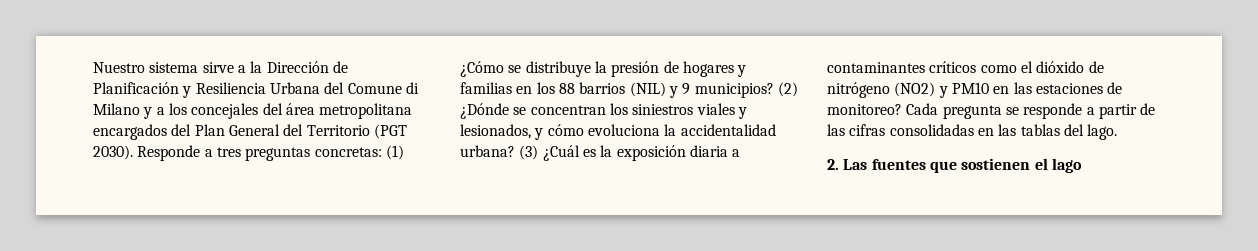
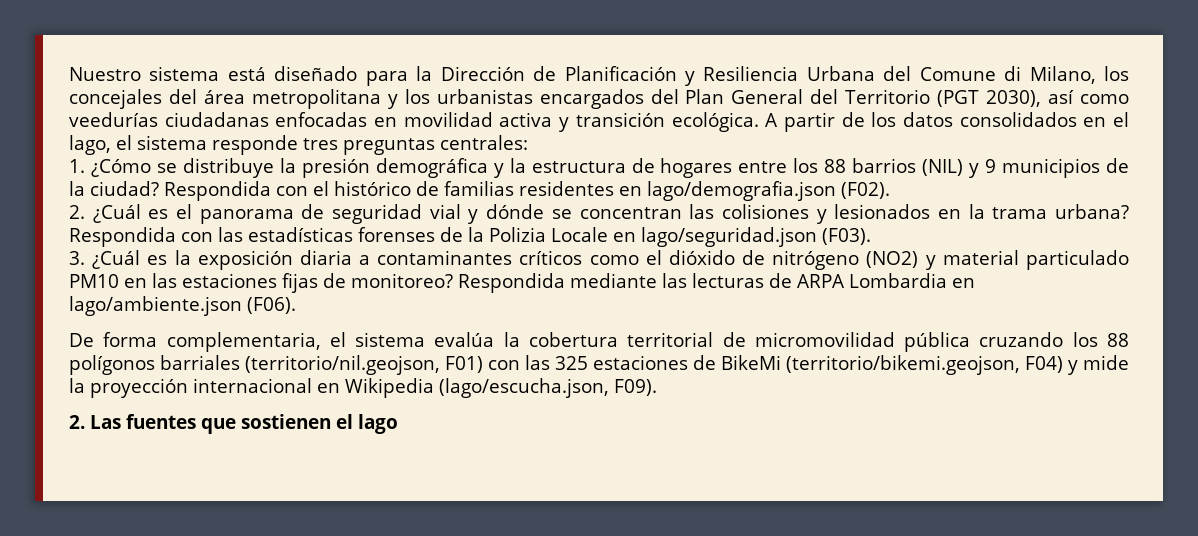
[202,62,246,73] sirve a -> [227,66,408,86] está diseñado para
[93,103,165,119] Milano y a -> [1029,66,1096,84] Milano,
(413, 111) none -> [387,89,533,109] y los urbanistas
[93,145,404,161] 2030). Responde a tres preguntas concretas: (1) -> [986,90,1129,107] [69,112,1129,132] [69,135,528,155] [69,159,85,173] 2030), así como veedurías ciudadanas enfocadas en movilidad activa y transición ecológica. A partir de los datos consolidados en el lago, el sistema responde tres preguntas centrales: // 1.
[663,61,747,77] [460,82,533,94] de hogares y familias en -> [375,158,788,178] demográfica y la estructura de hogares entre
[694,82,798,98] [460,103,747,119] [460,124,776,140] [460,145,539,160] municipios? (2) ¿Dónde se concentran los siniestros viales y lesionados, y cómo evoluciona la accidentalidad urbana? (3) -> [1002,158,1130,178] [69,181,890,201] [69,204,1130,224] [69,227,871,247] [69,251,85,265] municipios de la ciudad? Respondida con el histórico de familias residentes en lago/demografia.json (F02). // 2. ¿Cuál es el panorama de seguridad vial y dónde se concentran las colisiones y lesionados en la trama urbana? Respondida con las estadísticas forenses de la Polizia Locale en lago/seguridad.json (F03). // 3.
(948, 92) none -> [942,250,1129,270] material particulado
(1103, 88) none -> [282,273,318,293] fijas
[906,103,1156,119] [827,124,1118,140] Cada pregunta se responde a partir de las cifras consolidadas en las tablas del lago. -> [458,273,975,293] [69,296,296,316] [69,332,1130,352] [69,355,1129,375] [69,378,657,398] Respondida mediante las lecturas de ARPA Lombardia en lago/ambiente.json (F06). // De forma complementaria, el sistema evalúa la cobertura territorial de micromovilidad pública cruzando los 88 polígonos barriales (territorio/nil.geojson, F01) con las 325 estaciones de BikeMi (territorio/bikemi.geojson, F04) y mide la proyección internacional en Wikipedia (lago/escucha.json, F09).

